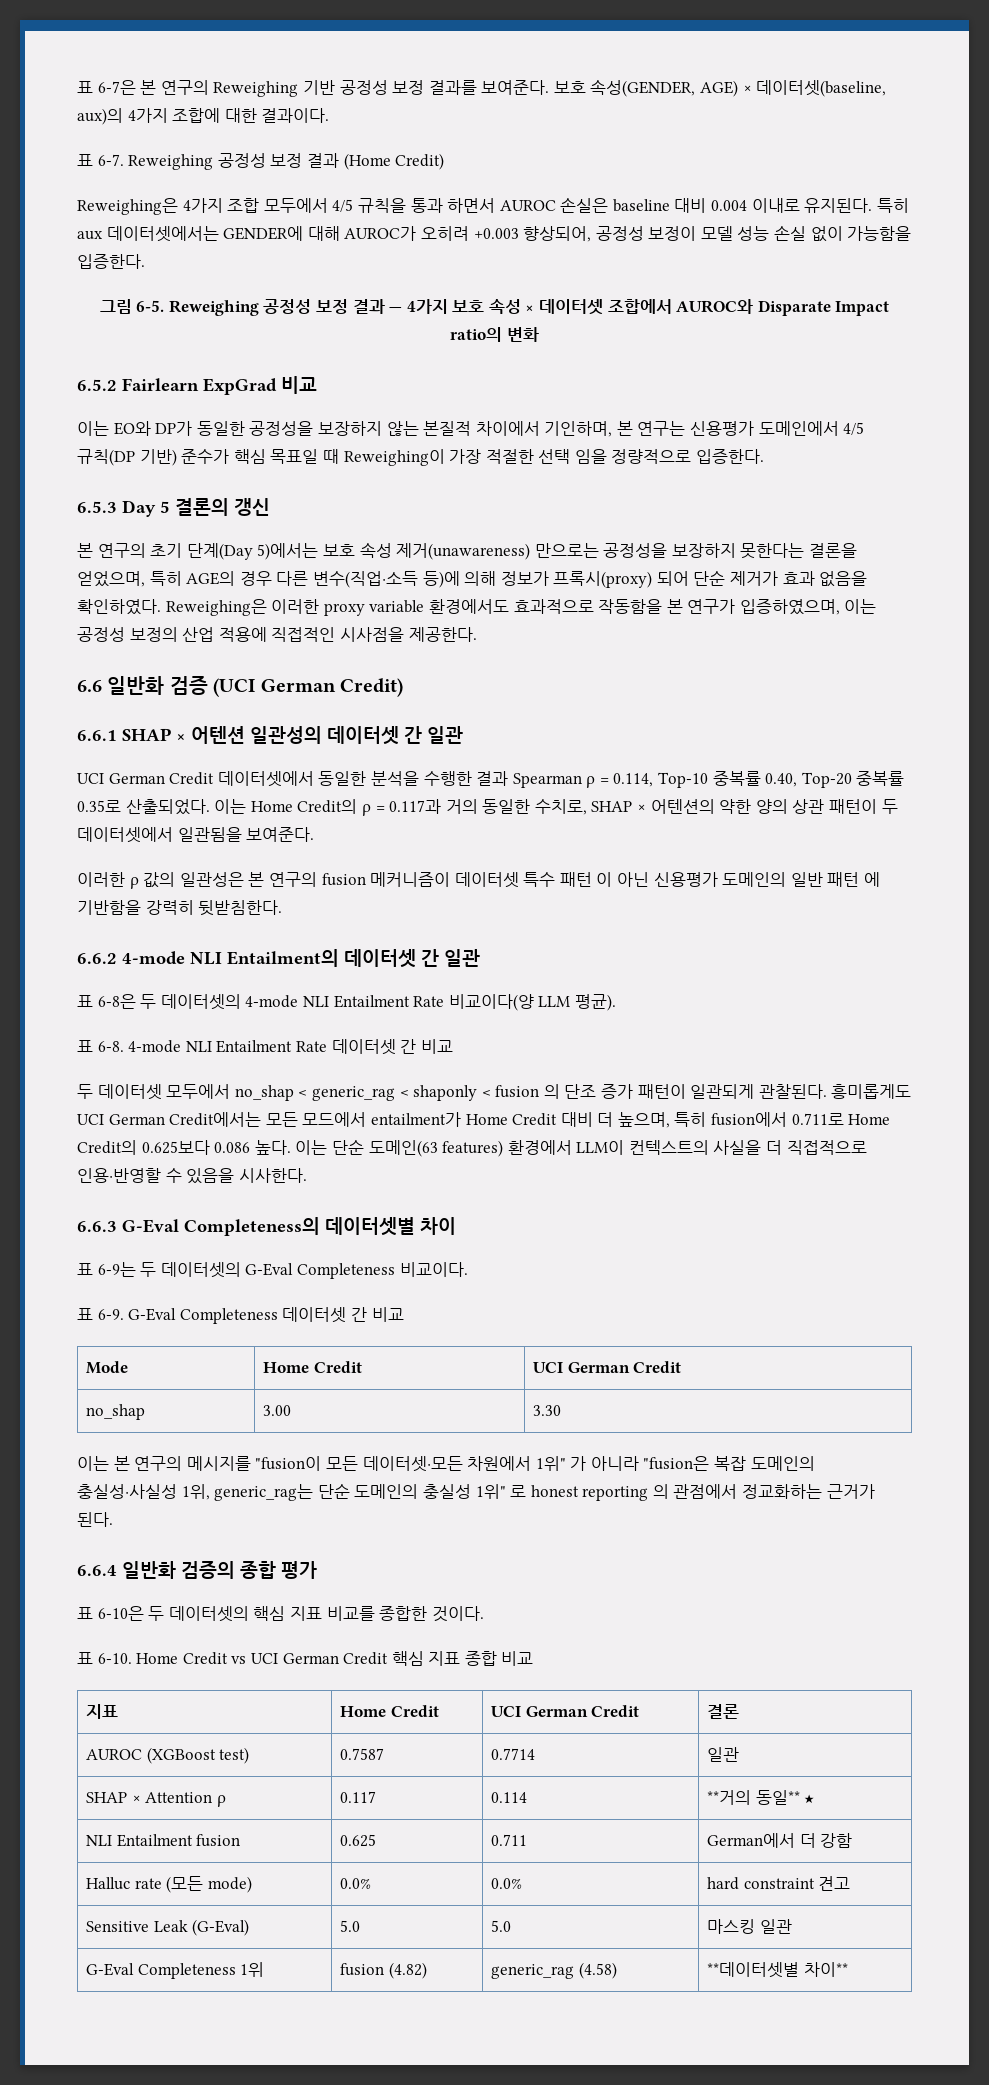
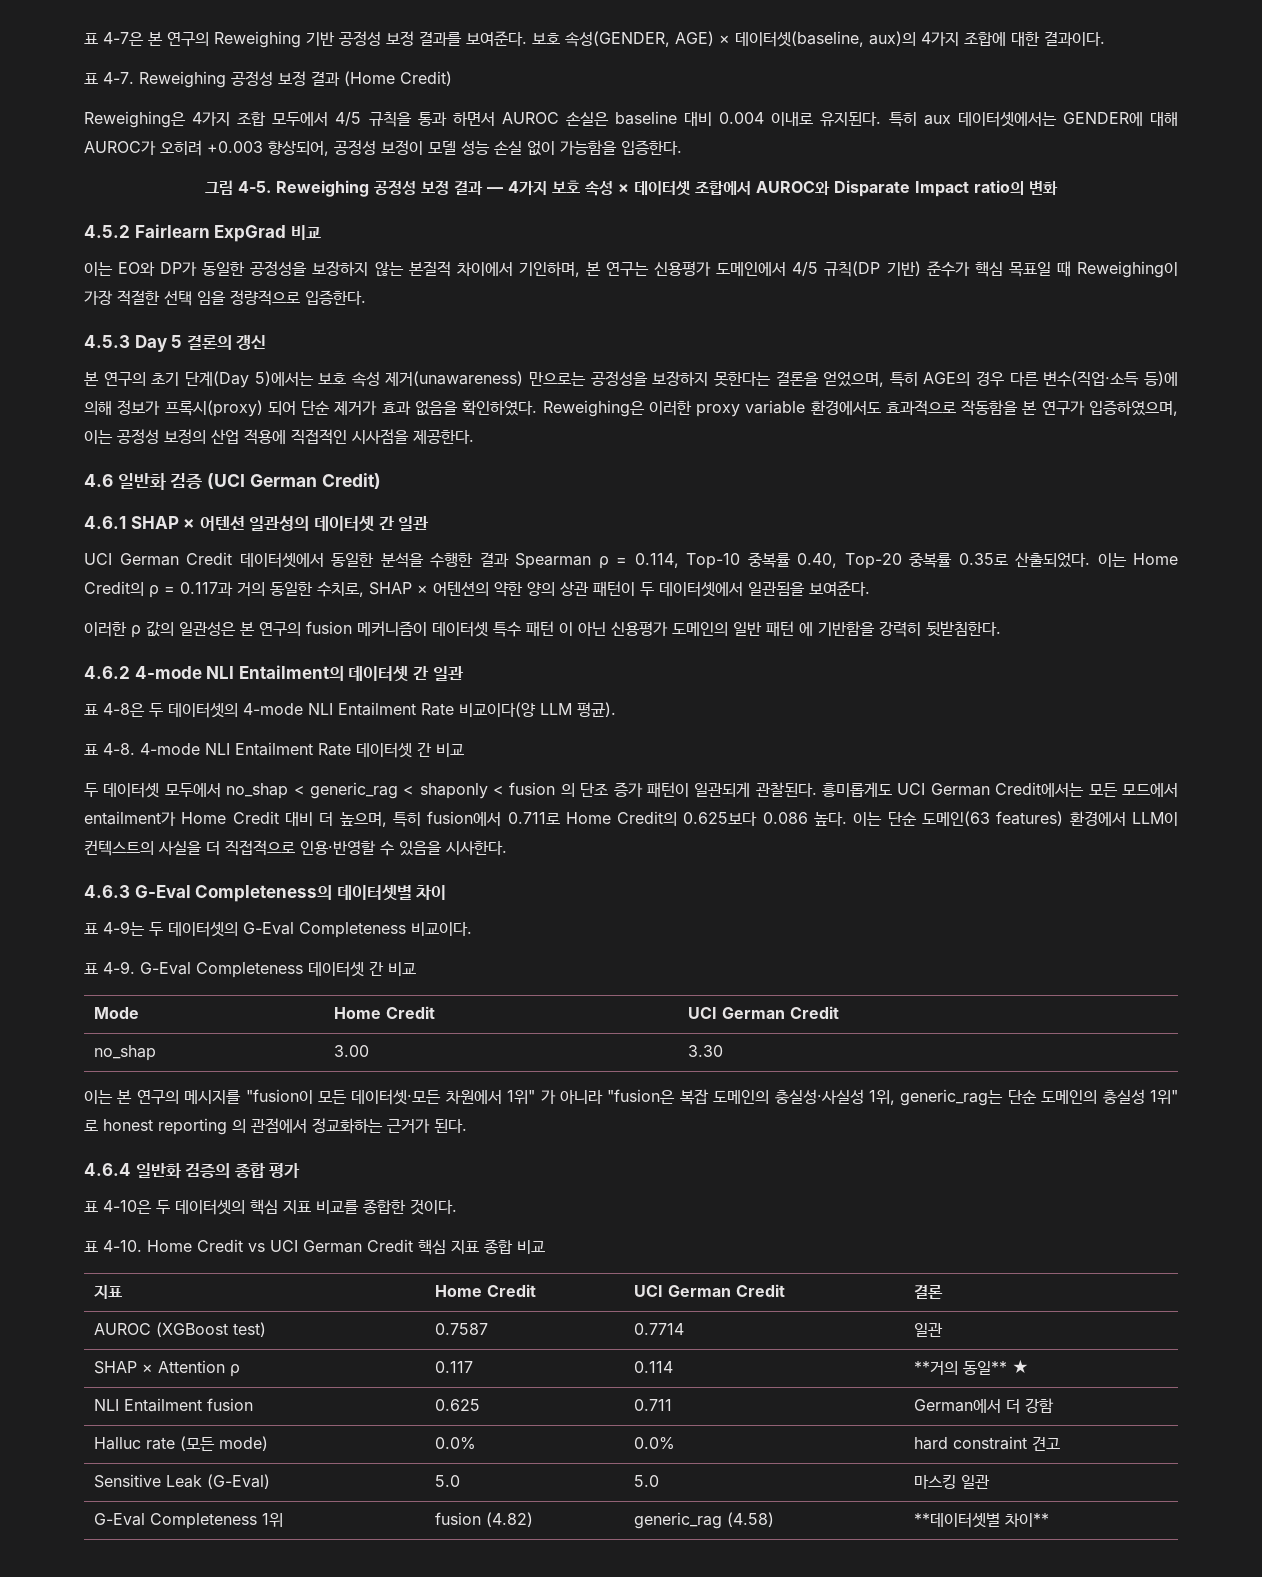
[77,80,136,95] 표 6-7은 -> [84,32,144,46] 표 4-7은
[97,154,124,166] 6-7. -> [103,72,134,84] 4-7.
[136,300,165,312] 6-5. -> [238,181,271,193] 4-5.
[77,379,117,391] 6.5.2 -> [84,225,130,238] 4.5.2
[77,501,117,513] 6.5.3 -> [84,335,130,348] 4.5.3
[77,680,102,692] 6.6 -> [84,474,113,487] 4.6
[77,730,117,741] 6.6.1 -> [84,516,126,529] 4.6.1
[77,953,117,964] 6.6.2 -> [84,666,130,679] 4.6.2
[97,994,136,1009] 6-8은 -> [103,703,145,717] 4-8은
[97,1041,124,1052] 6-8. -> [103,743,135,755] 4-8.
[77,1221,117,1232] 6.6.3 -> [84,885,130,898] 4.6.3
[97,1262,136,1277] 6-9는 -> [103,921,145,936] 4-9는
[97,1309,124,1320] 6-9. -> [103,961,135,974] 4-9.
[77,1565,117,1576] 6.6.4 -> [84,1163,131,1176] 4.6.4
[97,1606,144,1621] 6-10은 -> [103,1200,152,1214] 4-10은
[97,1653,132,1664] 6-10. -> [103,1240,142,1252] 4-10.

